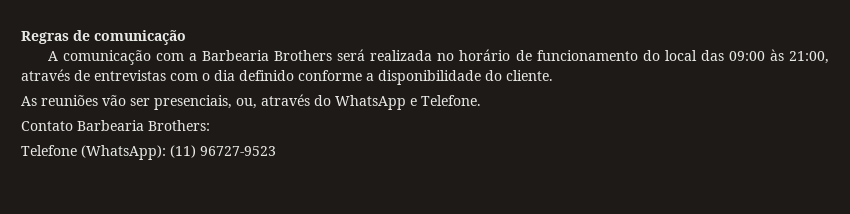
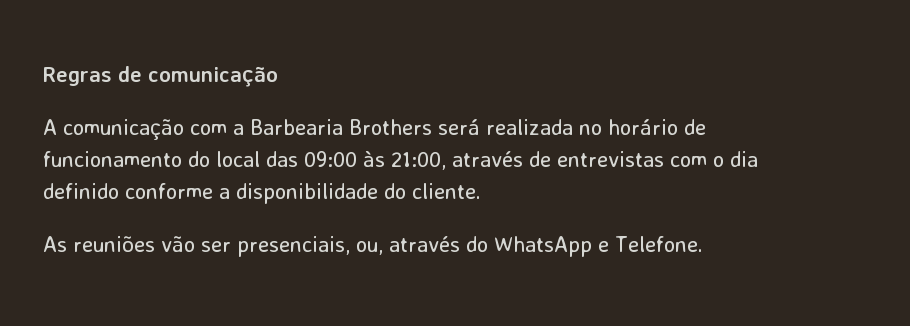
[21,120,210,131] [21,145,276,160] // Contato Barbearia Brothers: // Telefone (WhatsApp): (11) 96727-9523 -> (703, 244) none

